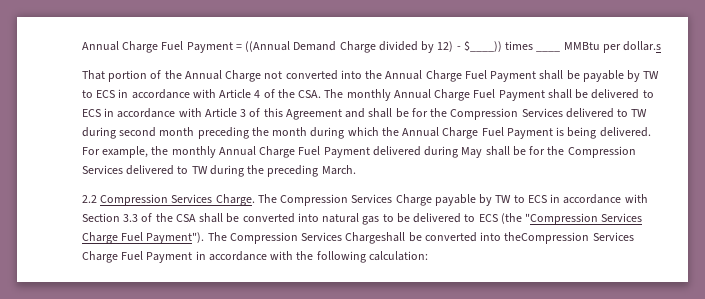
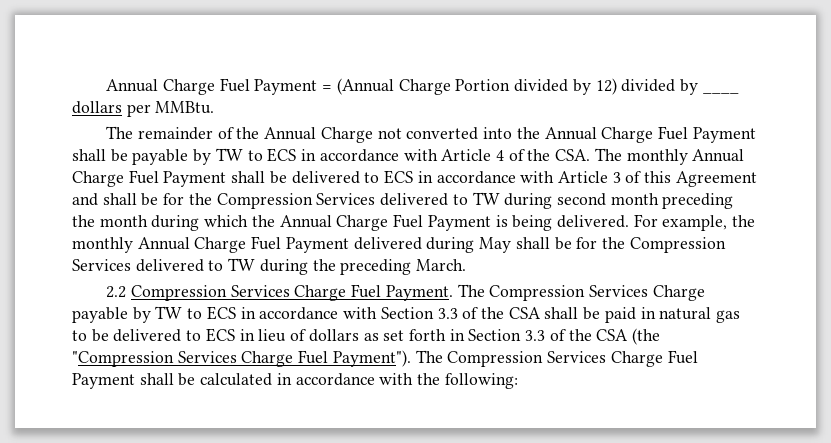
[245,41,534,53] [536,50,561,52] [563,41,662,53] [82,70,148,82] ((Annual Demand Charge divided by 12) - $____)) times ____ MMBtu per dollar.s // That portion -> [336,78,739,95] [72,101,215,117] [106,126,213,140] (Annual Charge Portion divided by 12) divided by ____ dollars per MMBtu. // The remainder
[215,194,255,206] Charge. -> [294,284,453,301] Charge Fuel Payment.
[242,213,319,223] converted into -> [604,307,656,323] paid in
(498, 218) none -> [239,329,629,342] in lieu of dollars as set forth in Section 3.3 of the CSA
[345,232,634,244] [82,251,193,263] Chargeshall be converted into theCompression Services Charge Fuel Payment -> [610,350,698,367] [72,373,273,389] Charge Fuel Payment shall be calculated
[316,251,428,263] following calculation: -> [444,373,518,389] following:

